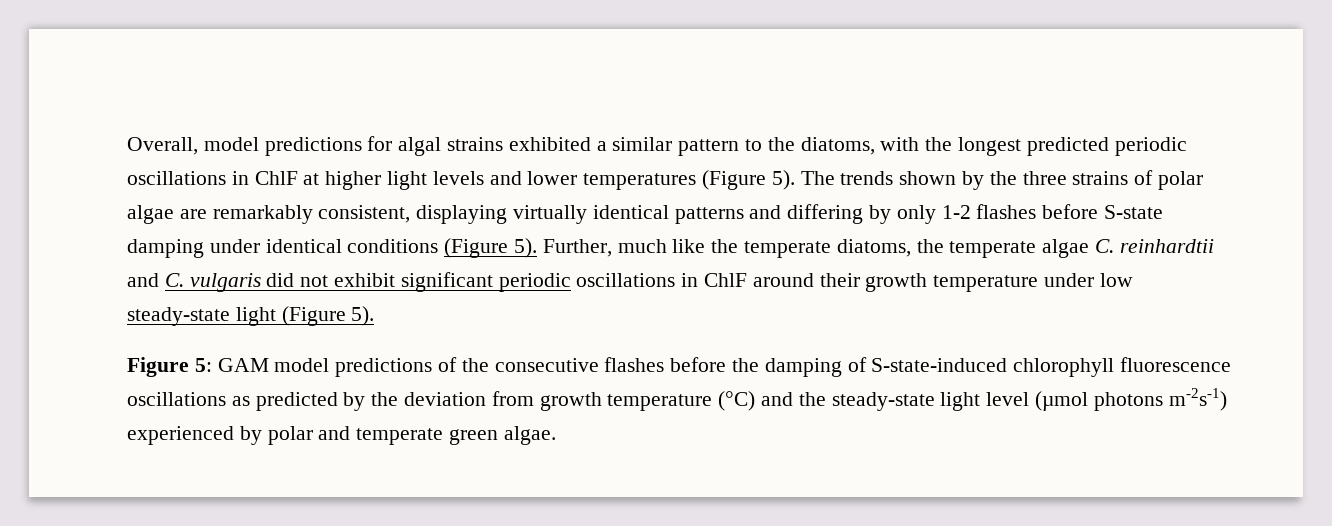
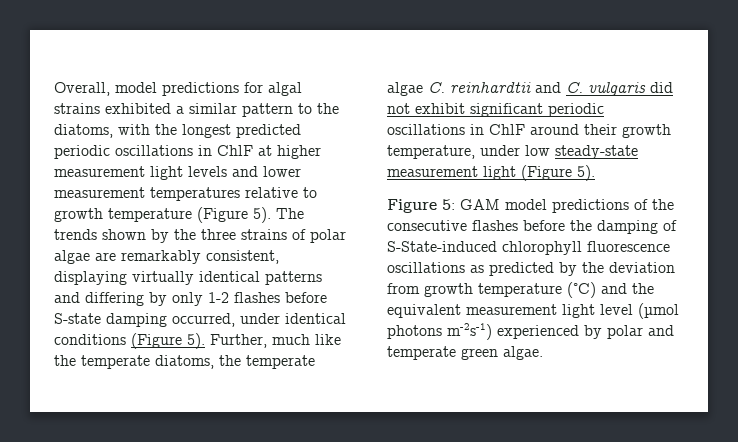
(382, 180) none -> [54,166,145,177] measurement
[583,173,697,190] temperatures -> [54,187,317,201] [54,208,192,222] measurement temperatures relative to growth temperature
(204, 248) none -> [172,313,235,327] occurred,
[933,275,1039,292] temperature -> [387,145,475,159] temperature,
(230, 316) none -> [387,166,478,177] measurement
[871,358,1008,372] S-state-induced -> [387,241,497,252] S-State-induced
[831,392,935,411] steady-state -> [387,304,557,318] equivalent measurement

